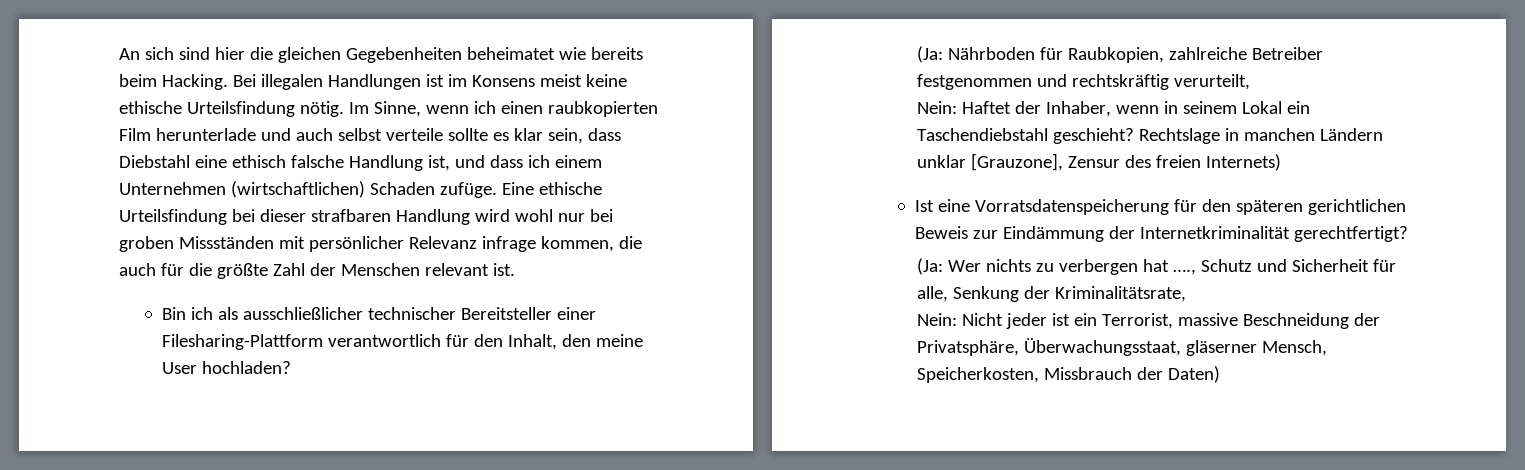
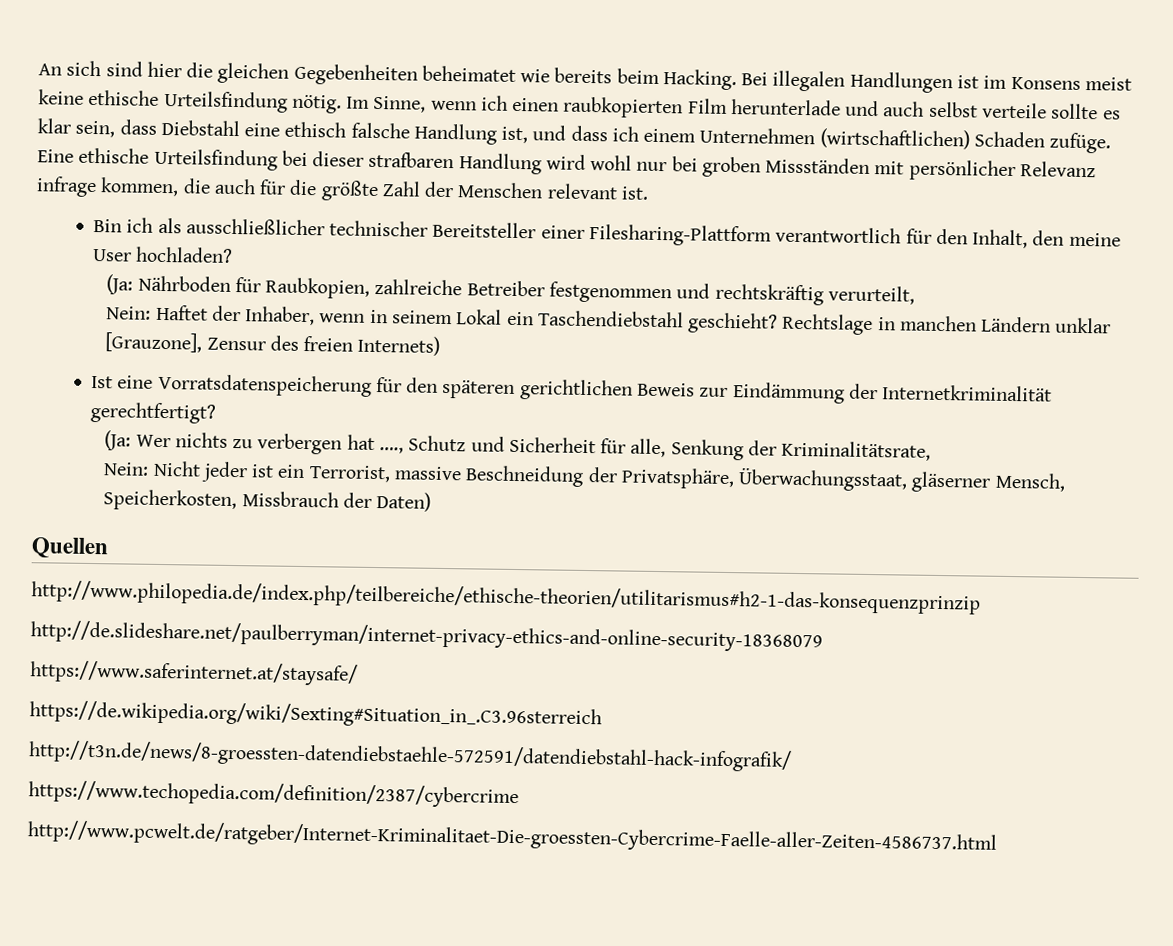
(1220, 374) none -> [31,537,109,560] [31,580,981,615] [30,620,823,653] [30,660,358,686] [29,700,602,730] [28,740,792,772] [28,780,519,809] [27,820,997,855] // Quellen // http://www.philopedia.de/index.php/teilbereiche/ethische-theorien/utilitarismus#h2-1-das-konsequenzprinzip // http://de.slideshare.net/paulberryman/internet-privacy-ethics-and-online-security-18368079 // https://www.saferinternet.at/staysafe/ // https://de.wikipedia.org/wiki/Sexting#Situation_in_.C3.96sterreich // http://t3n.de/news/8-groessten-datendiebstaehle-572591/datendiebstahl-hack-infografik/ // https://www.techopedia.com/definition/2387/cybercrime // http://www.pcwelt.de/ratgeber/Internet-Kriminalitaet-Die-groessten-Cybercrime-Faelle-aller-Zeiten-4586737.html

